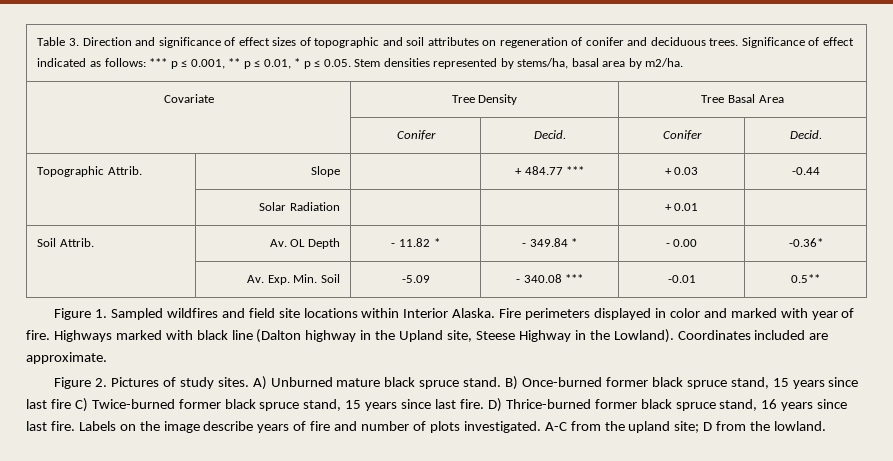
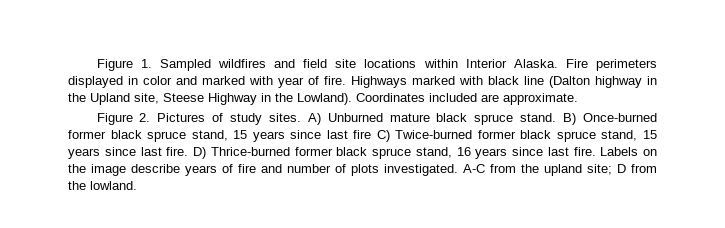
[37,37,854,48] [37,58,684,69] [163,94,214,103] [451,94,518,105] [701,94,784,103] [396,130,436,140] [533,130,566,139] [662,130,702,140] [789,130,822,139] [37,166,142,177] [310,166,340,177] [514,166,585,175] [664,167,699,175] [791,167,820,175] [259,202,340,211] [664,203,699,211] [37,238,94,247] [269,238,340,249] [391,238,440,247] [521,238,578,247] [665,239,698,247] [788,238,823,247] [246,274,340,285] [401,275,430,283] [515,274,584,283] [667,275,696,283] [791,274,820,283] Table 3. Direction and significance of effect sizes of topographic and soil attributes on regeneration of conifer and deciduous trees. Significance of effect indicated as follows: *** p ≤ 0.001, ** p ≤ 0.01, * p ≤ 0.05. Stem densities represented by stems/ha, basal area by m2/ha. // Covariate | Tree Density | Tree Basal Area // | Conifer | Decid. | Conifer | Decid. // Topographic Attrib. | Slope | | + 484.77 *** | + 0.03 | -0.44 // | Solar Radiation | | | + 0.01 | // Soil Attrib. | Av. OL Depth | - 11.82 * | - 349.84 * | - 0.00 | -0.36* // | Av. Exp. Min. Soil | -5.09 | - 340.08 *** | -0.01 | 0.5** // -> (96, 65) none

